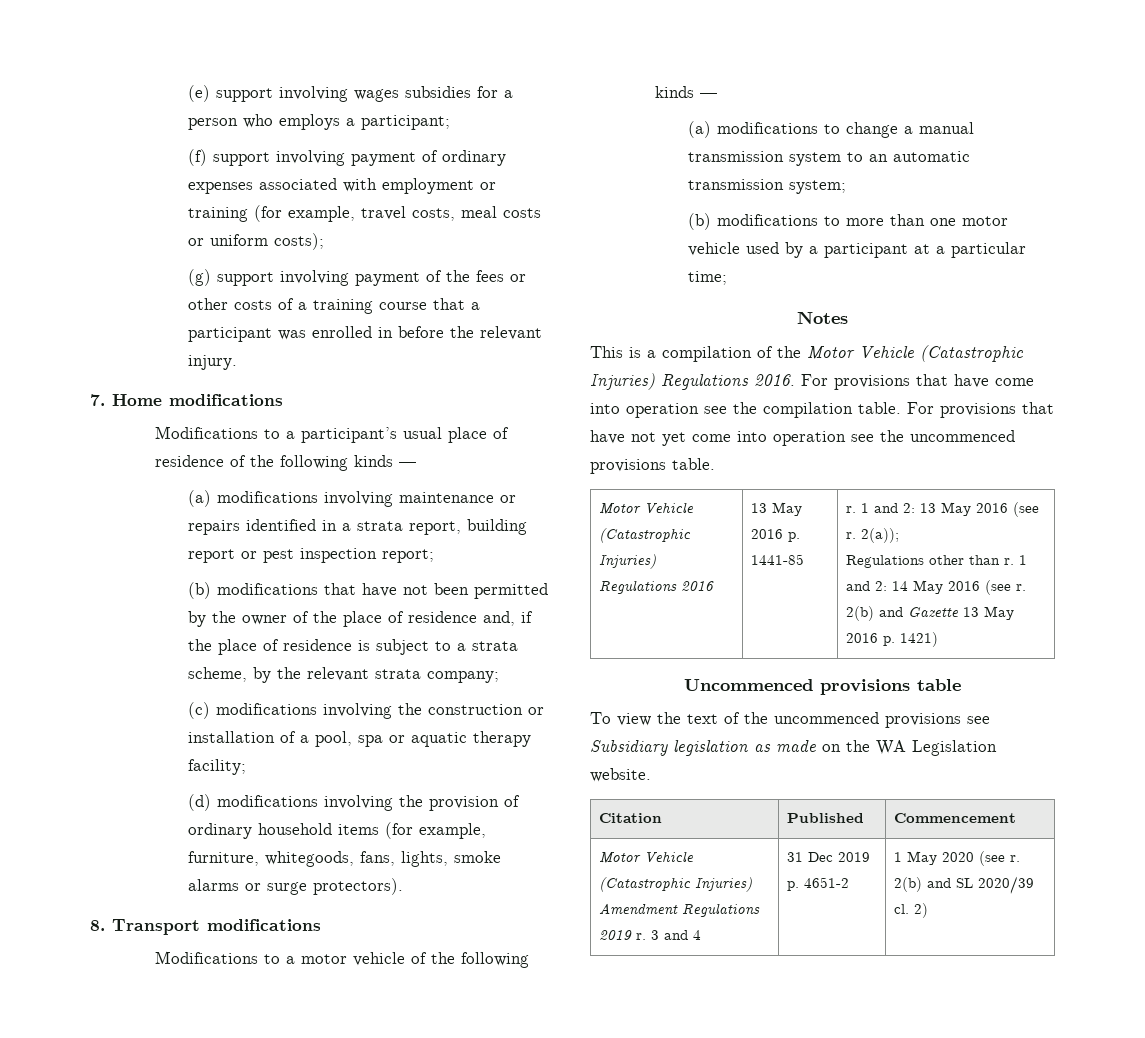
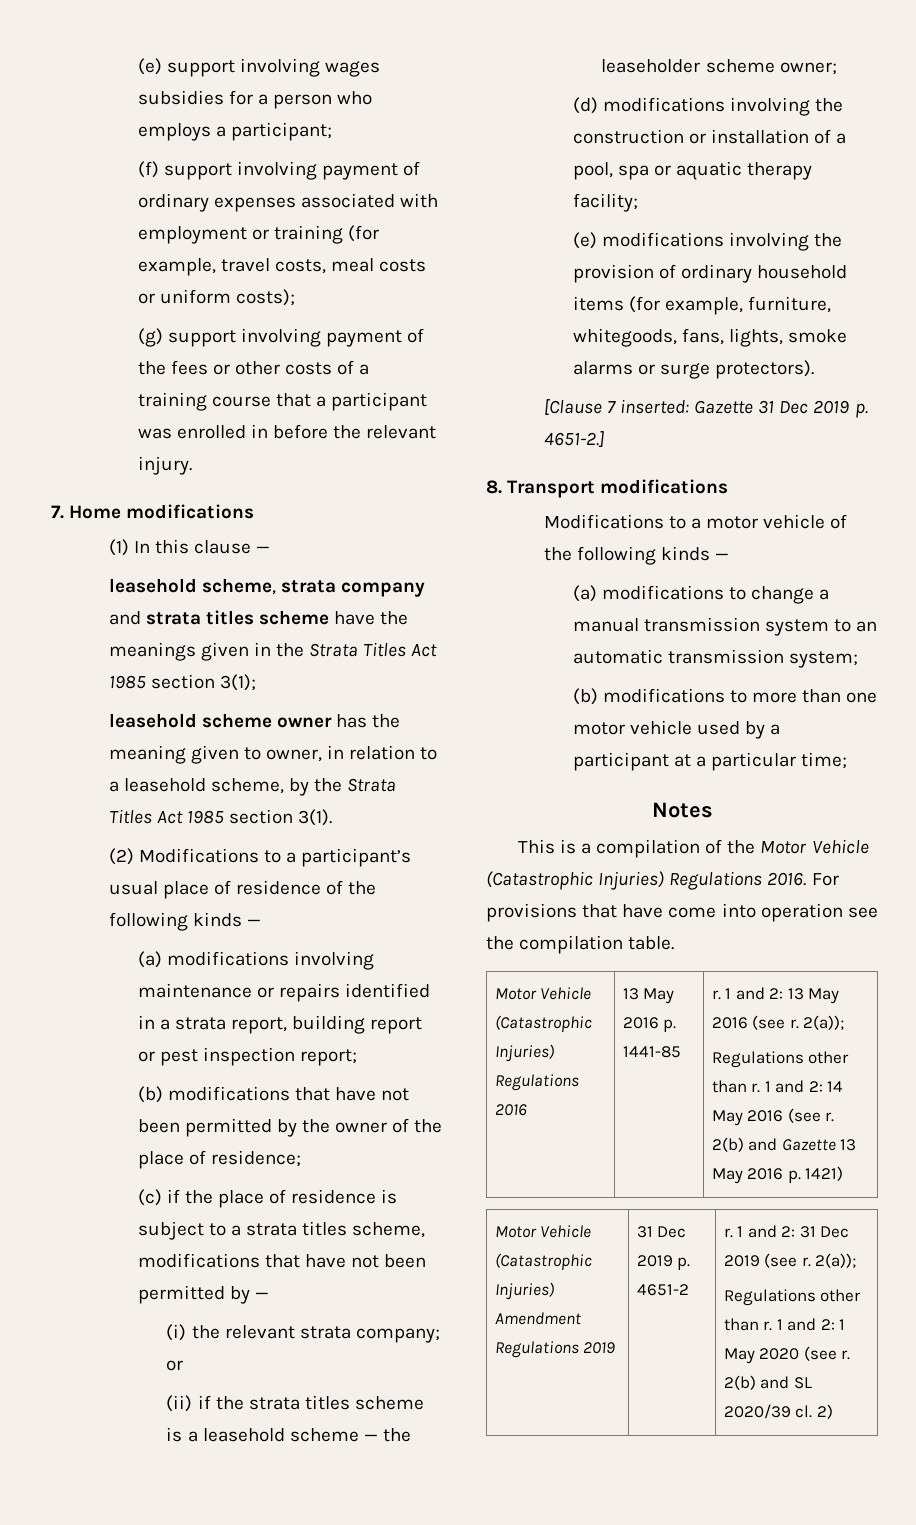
(283, 400) none -> [108,539,271,556] [108,578,426,597] [108,610,409,625] [108,642,438,661] [108,674,256,691] [108,713,401,728] [108,745,438,764] [108,778,397,796] [108,809,333,826] [108,848,134,865] (1) In this clause — // leasehold scheme, strata company and strata titles scheme have the meanings given in the Strata Titles Act 1985 section 3(1); // leasehold scheme owner has the meaning given to owner, in relation to a leasehold scheme, by the Strata Titles Act 1985 section 3(1). // (2)
[408,611,516,626] residence and, -> [210,1150,301,1167] [137,1189,162,1206] residence; // (c)
[188,667,500,683] [188,702,211,719] scheme, by the relevant strata company; // (c) -> [302,1221,426,1238] [137,1253,427,1268] [137,1285,269,1304] [166,1324,440,1343] [166,1360,184,1371] [166,1395,425,1412] [166,1427,412,1442] [601,59,837,75] [572,97,598,114] titles scheme, modifications that have not been permitted by — // (i) the relevant strata company; or // (ii) if the strata titles scheme is a leasehold scheme — the leaseholder scheme owner; // (d)
[188,794,212,811] (d) -> [572,232,597,249] (e)
(404, 886) none -> [543,399,868,418] [543,431,604,447] // [Clause 7 inserted: Gazette 31 Dec 2019 p. 4651-2.]
[907,402,1054,418] [590,430,1015,446] [590,458,715,474] For provisions that have not yet come into operation see the uncommenced provisions table. -> (675, 943) none
[684,679,961,695] [590,712,990,728] [590,740,997,756] [590,768,651,782] [599,813,663,823] [787,813,865,823] [894,813,1017,823] // Uncommenced provisions table // To view the text of the uncommenced provisions see Subsidiary legislation as made on the WA Legislation website. // Citation | Published | Commencement -> (844, 1173) none
[636,930,702,940] r. 3 and 4 -> (616, 1348) none
(850, 882) none -> [723,1225,850,1238] [723,1253,857,1268] [723,1289,862,1306] [723,1318,835,1331] r. 1 and 2: 31 Dec 2019 (see r. 2(a)); // Regulations other than r. 1 and 2:

